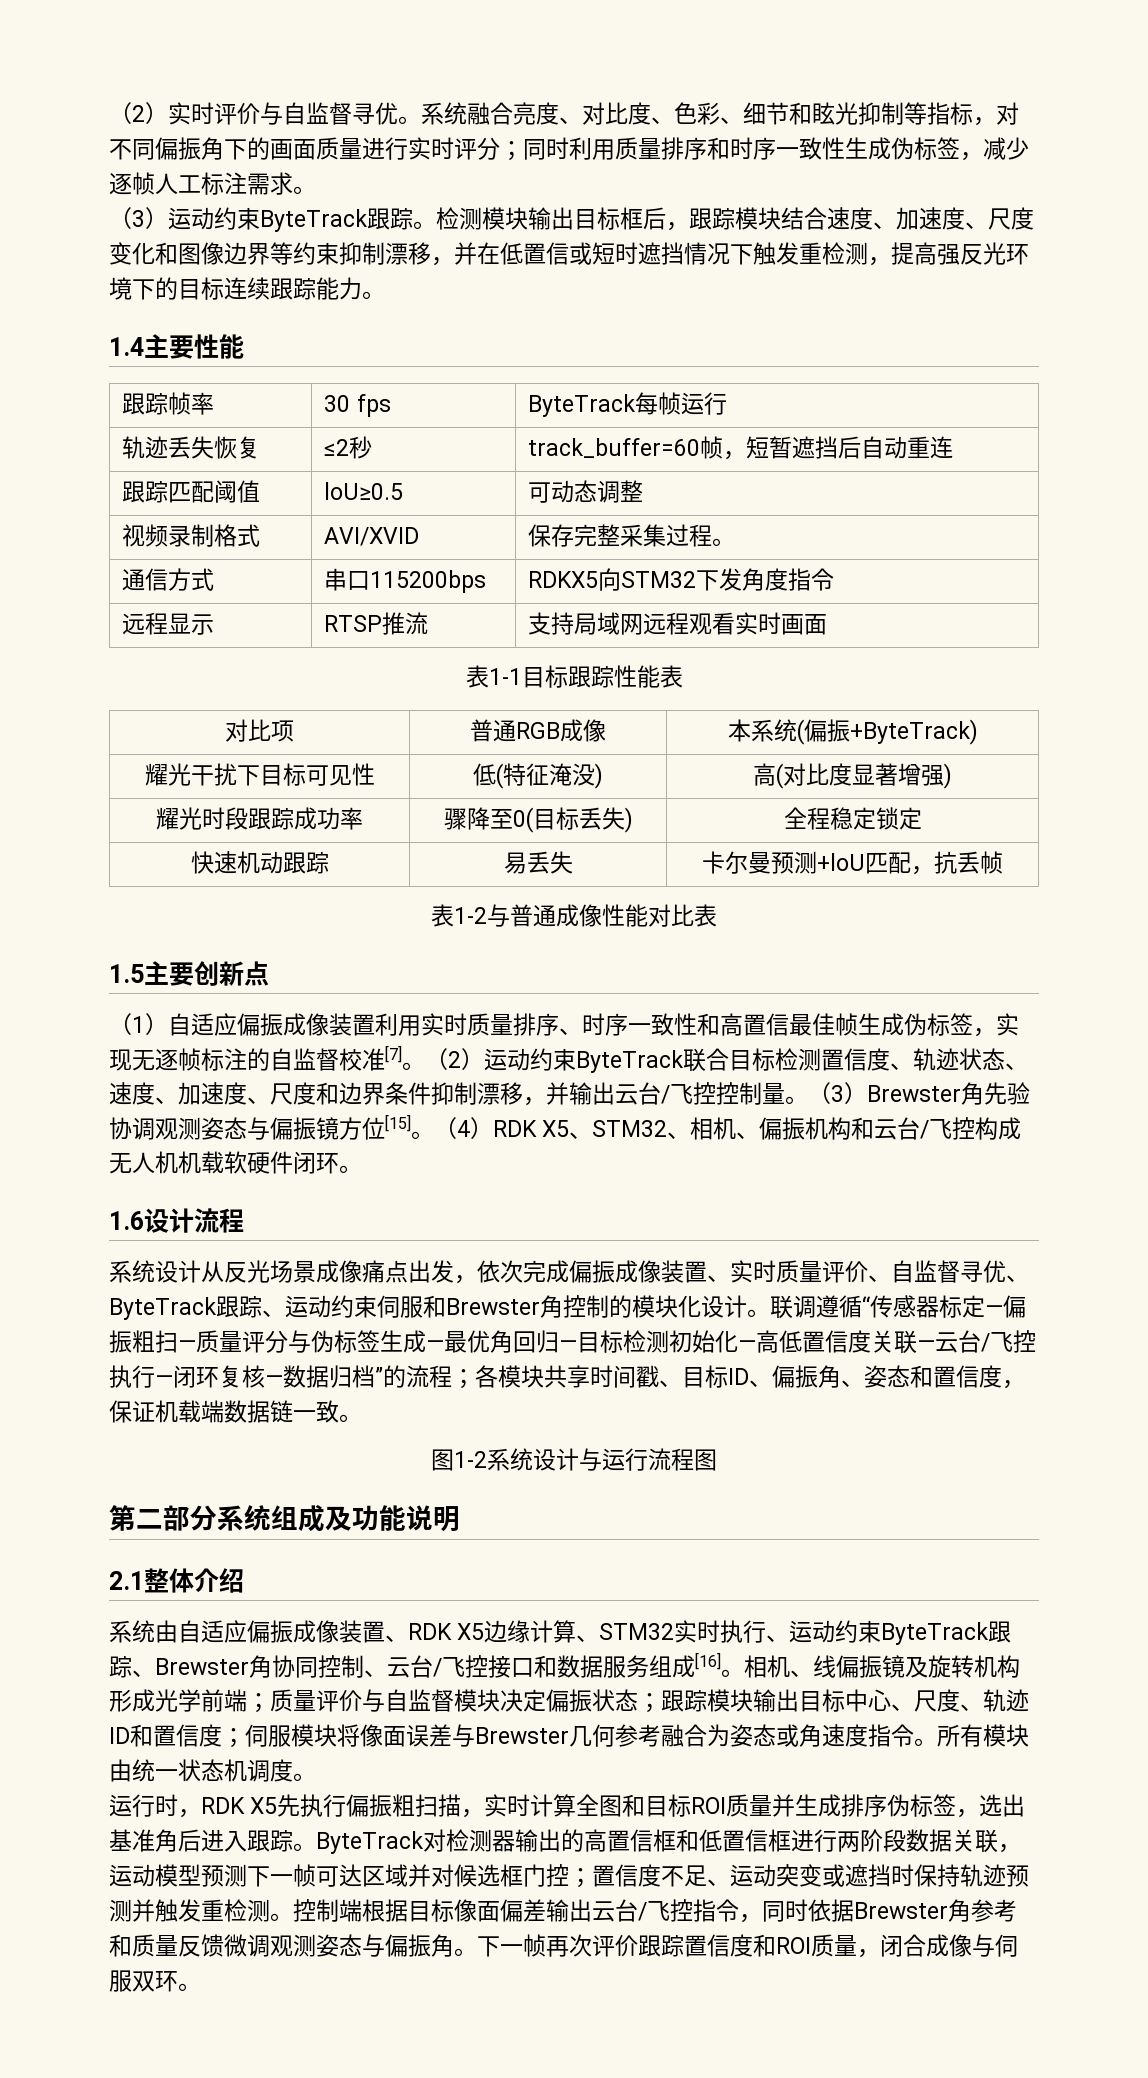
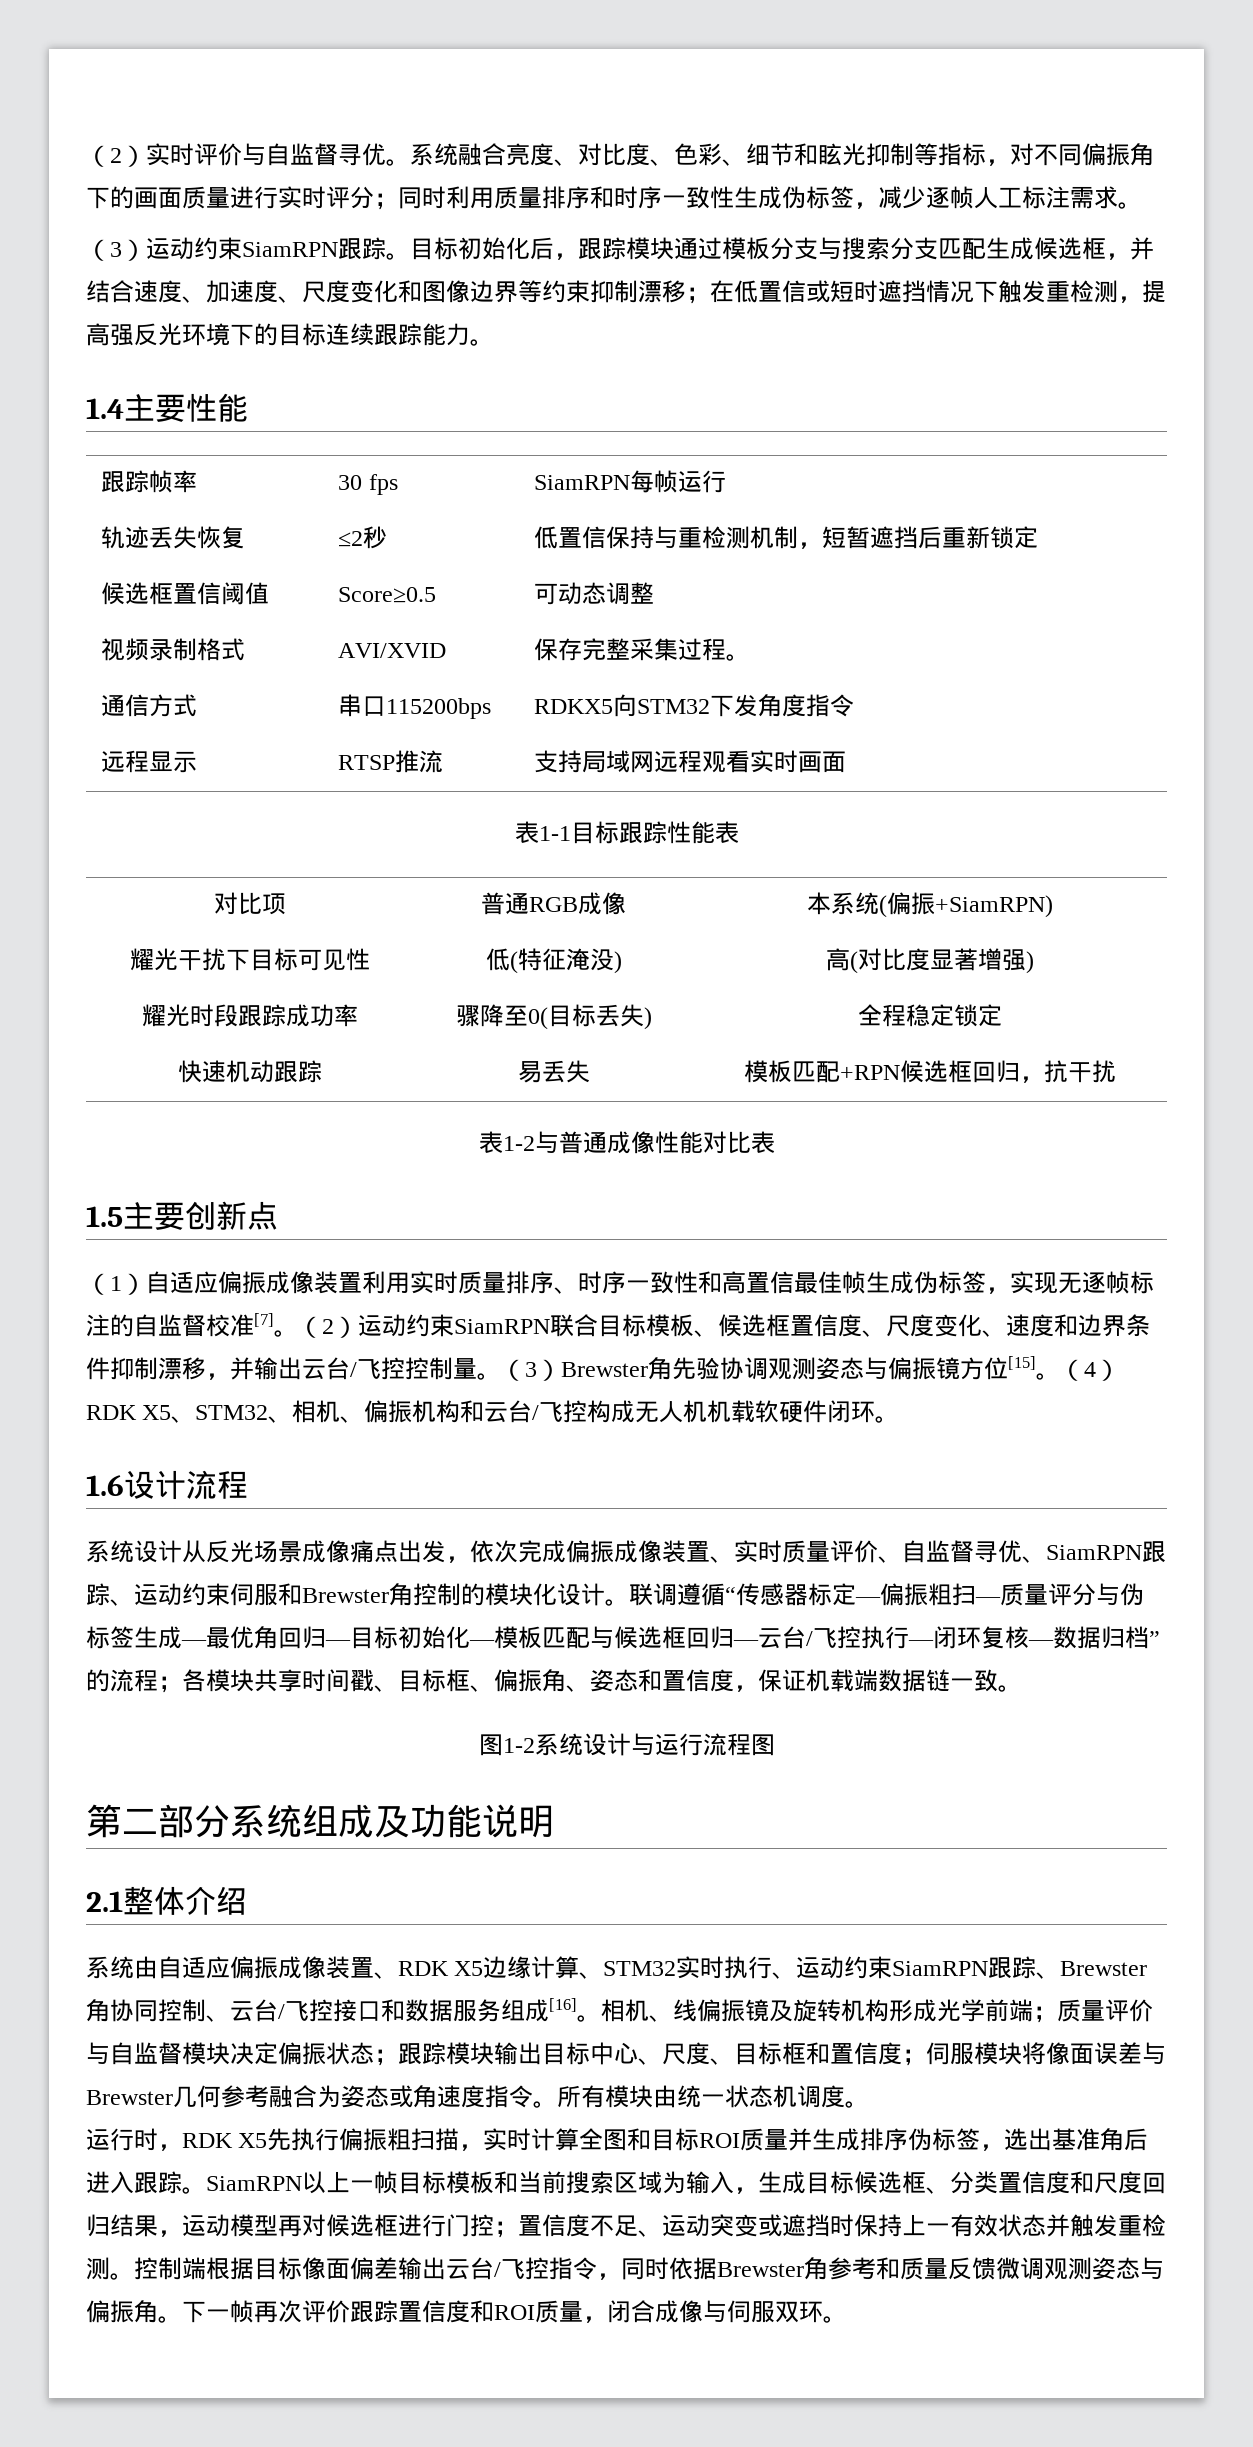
[260,207,781,232] ByteTrack跟踪。检测模块输出目标框后，跟踪模块 -> [242,237,1154,260] SiamRPN跟踪。目标初始化后，跟踪模块通过模板分支与搜索分支匹配生成候选框，并
[431,242,477,266] ，并 -> [686,287,710,304] ；
[528,394,637,417] ByteTrack -> [534,475,631,490] SiamRPN
[528,436,954,460] [122,481,215,503] track_buffer=60帧，短暂遮挡后自动重连 // 跟踪匹配 -> [534,526,1039,549] [101,582,222,605] 低置信保持与重检测机制，短暂遮挡后重新锁定 // 候选框置信
[324,482,404,500] loU≥0.5 -> [338,587,437,603] Score≥0.5
[849,719,978,745] +ByteTrack) -> [935,895,1053,918] +SiamRPN)
[702,851,1003,875] 卡尔曼预测+loU匹配，抗丢帧 -> [744,1060,1116,1083] 模板匹配+RPN候选框回归，抗干扰
[576,1050,684,1073] ByteTrack -> [454,1319,550,1334] SiamRPN
[775,1048,1028,1071] [109,1082,293,1105] 检测置信度、轨迹状态、速度、加速度、尺 -> [646,1314,1030,1337] 模板、候选框置信度、尺度变化、速
[109,1297,217,1320] ByteTrack -> [1046,1545,1142,1560] SiamRPN
[623,1330,669,1353] 检测 -> (398, 1637) none
[756,1330,917,1354] 高低置信度关联 -> [494,1626,734,1649] 模板匹配与候选框回归
[728,1368,749,1385] ID -> [446,1669,470,1692] 框
[881,1622,990,1645] ByteTrack -> [892,1961,989,1976] SiamRPN
[983,1689,1029,1712] [109,1727,130,1744] 轨迹ID -> [734,2042,806,2065] 目标框
[316,1829,1021,1854] [109,1864,431,1887] ByteTrack对检测器输出的高置信框和低置信框进行两阶段数据关联，运动模型预测下一帧可达区域并 -> [206,2171,1166,2194] [86,2214,302,2237] SiamRPN以上一帧目标模板和当前搜索区域为输入，生成目标候选框、分类置信度和尺度回归结果，运动模型再
(523, 1875) none -> [398,2214,446,2237] 进行
[960,1864,1029,1887] [109,1899,132,1922] 轨迹预测 -> [902,2214,1046,2237] 上一有效状态

